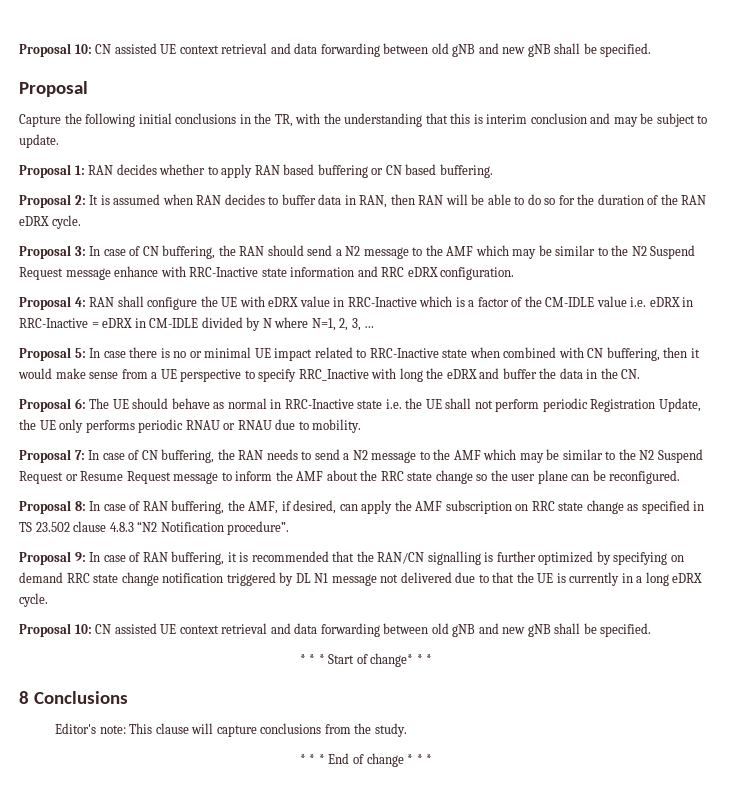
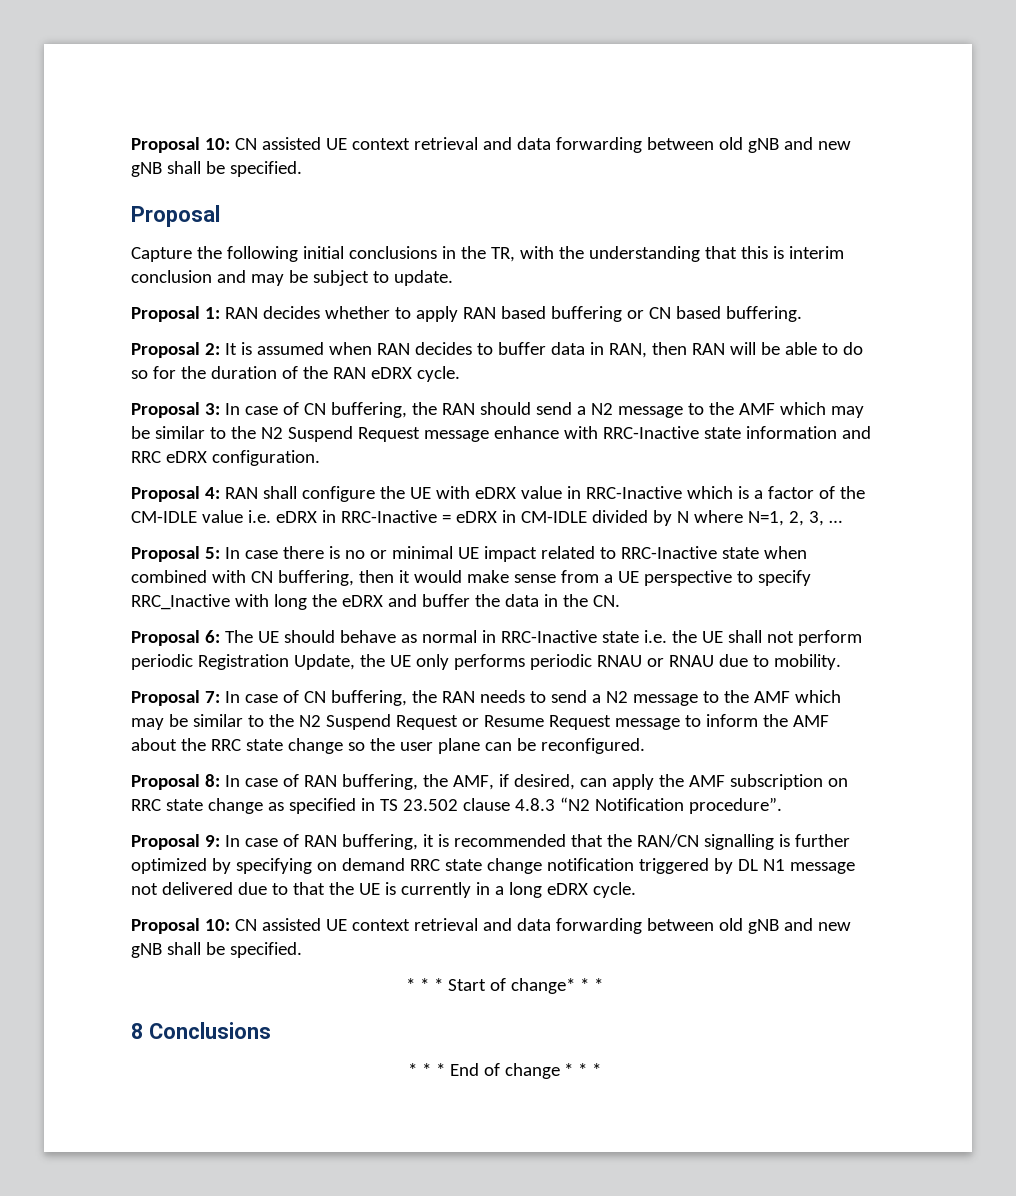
[55,723,407,737] // Editor's note: This clause will capture conclusions from the study. -> (271, 1030) none

